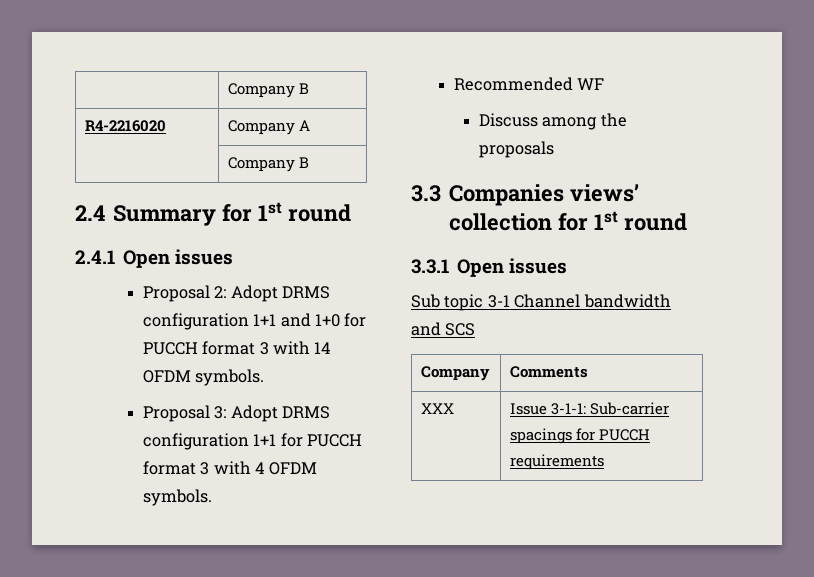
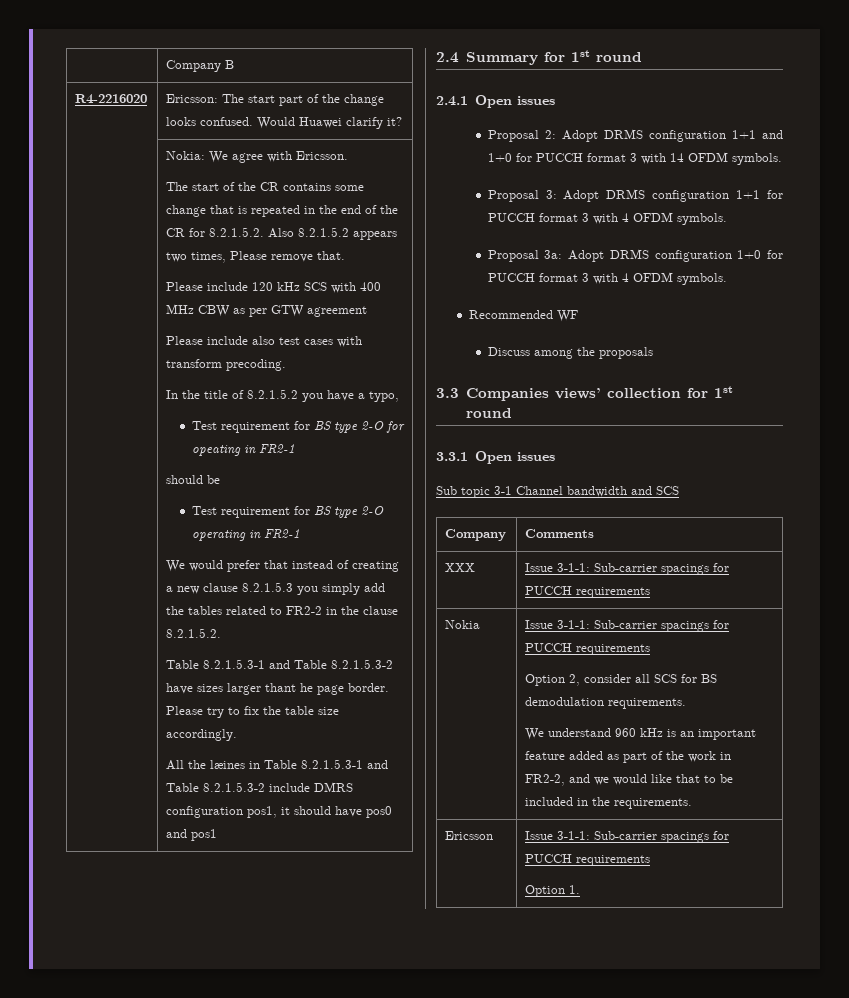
[227,120,310,135] [227,157,309,172] Company A // | Company B -> [166,94,385,106] [166,117,403,129] [166,151,349,163] [166,182,365,191] [166,205,399,217] [166,227,398,240] [166,251,346,263] [166,282,382,293] [166,304,368,317] [166,336,363,347] [166,359,287,371] [166,389,400,402] [191,421,405,433] [191,444,295,456] [166,475,221,484] [191,506,384,518] [191,529,300,541] [166,560,400,572] [166,582,386,595] [166,606,399,615] [166,628,222,638] [166,659,394,669] [166,683,390,695] [166,706,340,718] [166,729,238,741] [166,759,389,770] [166,782,354,792] [166,806,393,818] [166,829,218,841] Ericsson: The start part of the change looks confused. Would Huawei clarify it? // | Nokia: We agree with Ericsson. // The start of the CR contains some change that is repeated in the end of the CR for 8.2.1.5.2. Also 8.2.1.5.2 appears two times, Please remove that. // Please include 120 kHz SCS with 400 MHz CBW as per GTW agreement // Please include also test cases with transform precoding. // In the title of 8.2.1.5.2 you have a typo, // Test requirement for BS type 2-O for opeating in FR2-1 // should be // Test requirement for BS type 2-O operating in FR2-1 // We would prefer that instead of creating a new clause 8.2.1.5.3 you simply add the tables related to FR2-2 in the clause 8.2.1.5.2. // Table 8.2.1.5.3-1 and Table 8.2.1.5.3-2 have sizes larger thant he page border. Please try to fix the table size accordingly. // All the læines in Table 8.2.1.5.3-1 and Table 8.2.1.5.3-2 include DMRS configuration pos1, it should have pos0 and pos1
(212, 497) none -> [487,249,783,262] [487,272,727,285] // Proposal 3a: Adopt DRMS configuration 1+0 for PUCCH format 3 with 4 OFDM symbols.
(604, 462) none -> [445,620,481,629] [525,620,730,632] [525,643,651,655] [525,674,718,686] [525,697,687,709] [525,728,757,740] [525,751,732,763] [525,774,734,786] [525,797,693,809] [445,831,494,840] [525,831,730,843] [525,854,651,866] [525,885,581,897] // Nokia | Issue 3-1-1: Sub-carrier spacings for PUCCH requirements // Option 2, consider all SCS for BS demodulation requirements. // We understand 960 kHz is an important feature added as part of the work in FR2-2, and we would like that to be included in the requirements. // Ericsson | Issue 3-1-1: Sub-carrier spacings for PUCCH requirements // Option 1.

